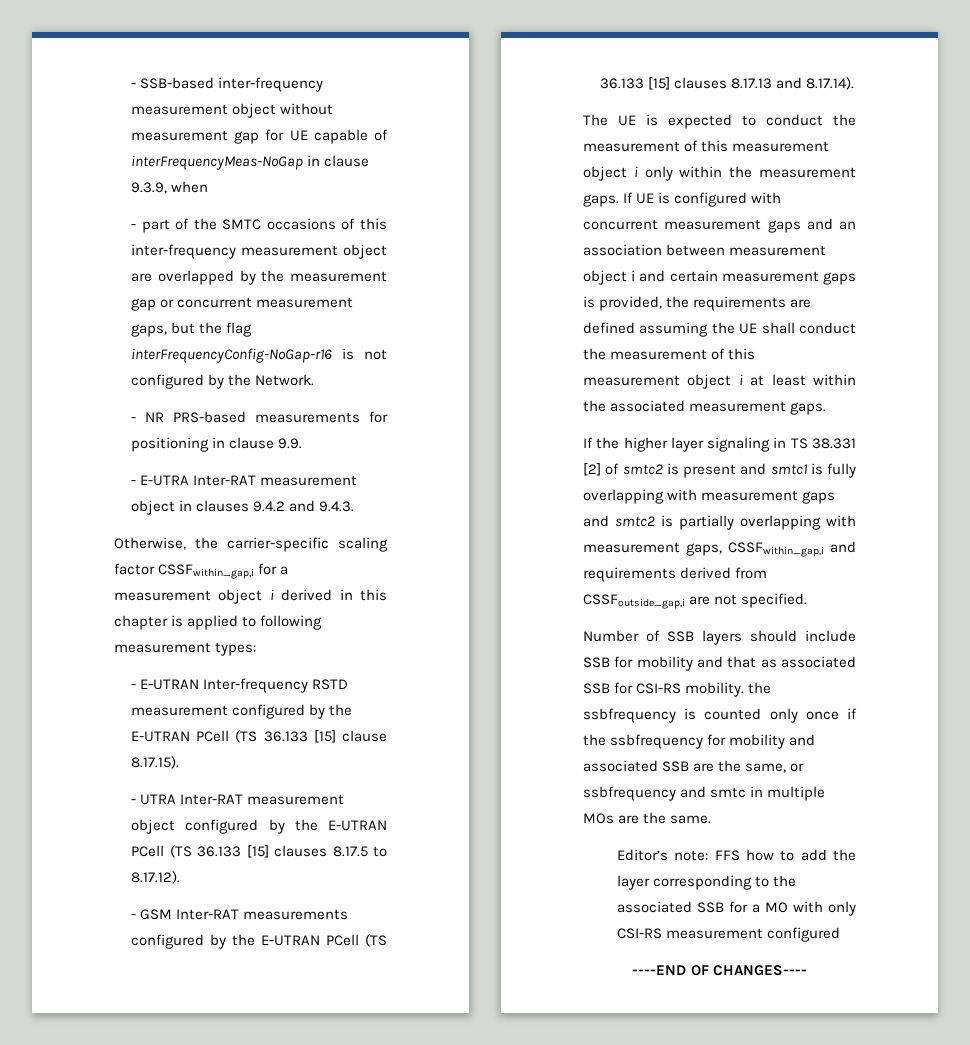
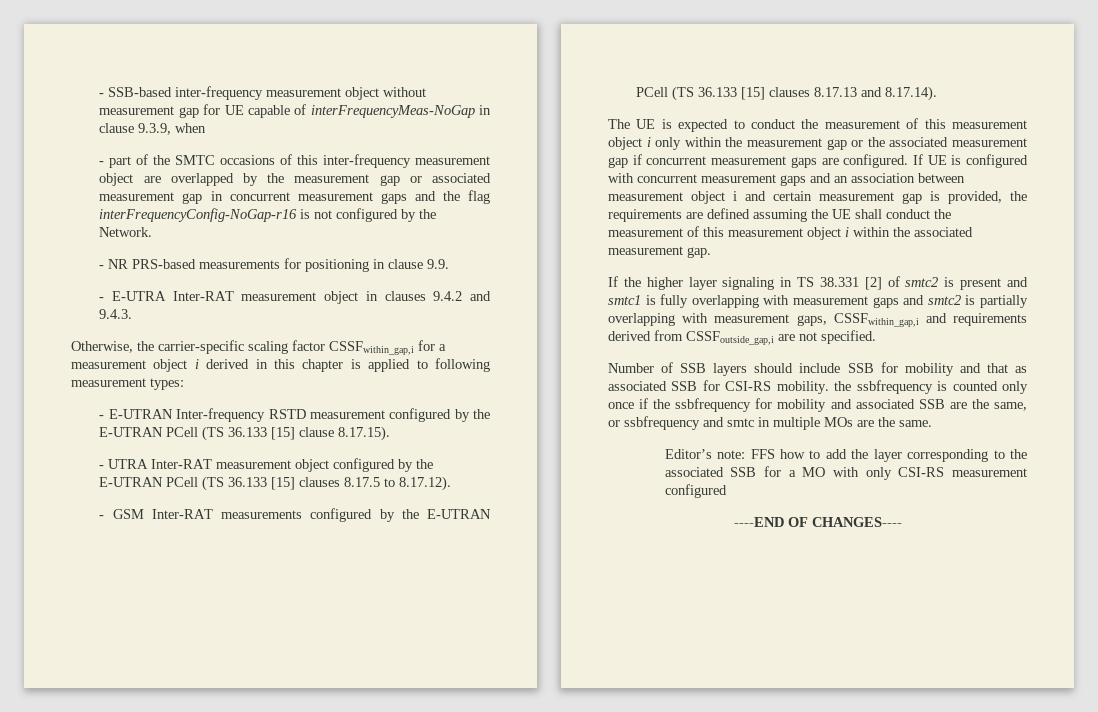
[177,297,354,308] [131,322,196,337] concurrent measurement gaps, but -> [431,173,491,183] [99,191,436,204] associated measurement gap in concurrent measurement gaps and
[583,194,619,207] gaps. -> [826,137,1027,150] [608,154,909,168] gap or the associated measurement gap if concurrent measurement gaps are configured.
[823,272,856,285] gaps -> [902,193,922,204] gap
[750,374,806,386] at least -> (849, 232) none
[790,402,827,415] gaps. -> [687,247,711,258] gap.

